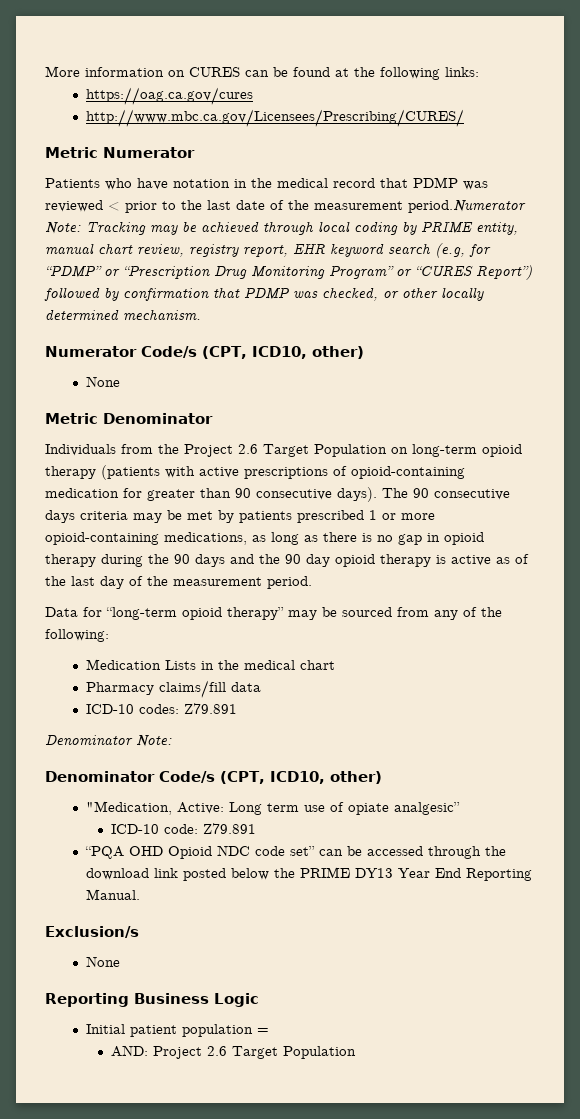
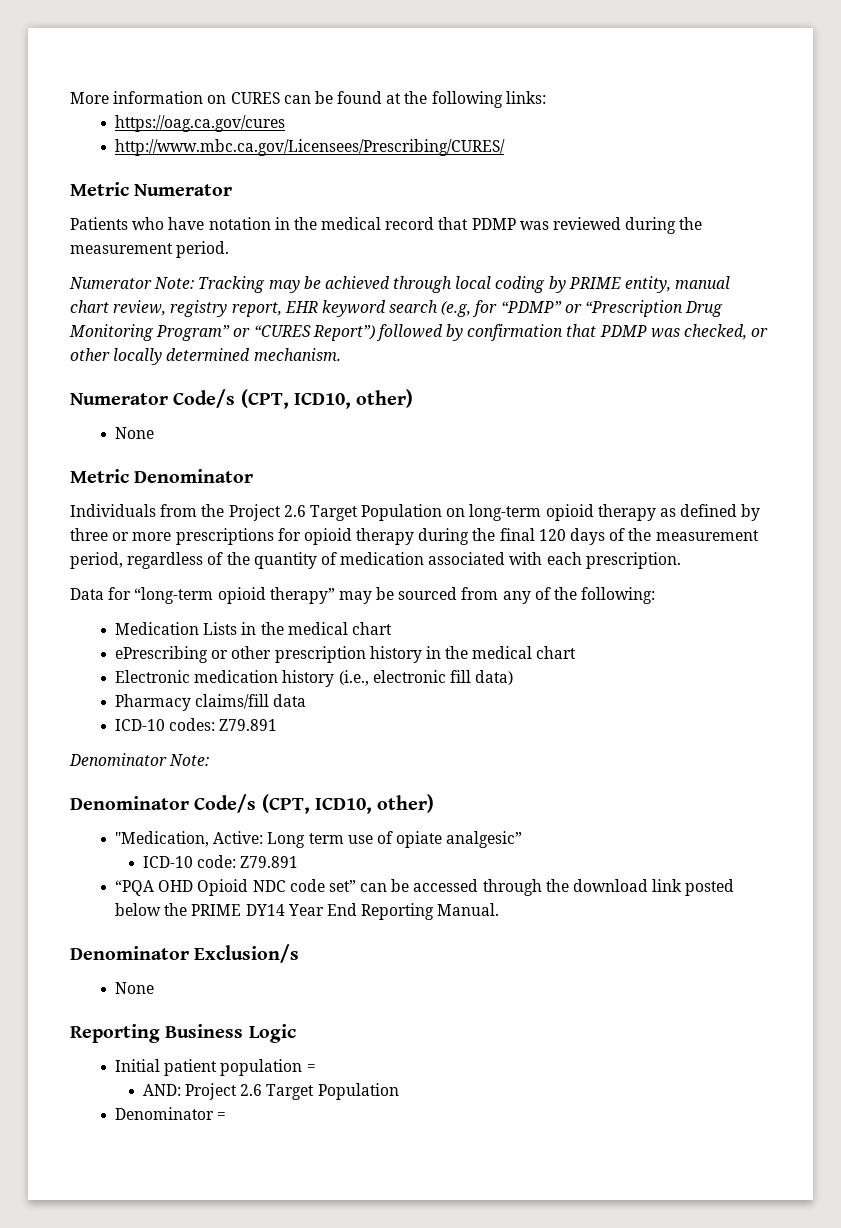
[108,200,526,213] < prior to the last date of the measurement period.Numerator -> [625,217,703,234] [70,241,230,258] [69,277,152,289] during the measurement period. // Numerator
[101,465,465,480] [45,487,510,502] [45,510,435,523] [45,532,484,545] [45,554,529,567] [45,576,312,589] (patients with active prescriptions of opioid-containing medication for greater than 90 consecutive days). The 90 consecutive days criteria may be met by patients prescribed 1 or more opioid-containing medications, as long as there is no gap in opioid therapy during the 90 days and the 90 day opioid therapy is active as of the last day of the measurement period. -> [660,504,761,521] [70,528,759,545] [70,552,681,569] as defined by three or more prescriptions for opioid therapy during the final 120 days of the measurement period, regardless of the quantity of medication associated with each prescription.
(335, 665) none -> [114,646,577,663] [114,670,514,687] // ePrescribing or other prescription history in the medical chart // Electronic medication history (i.e., electronic fill data)
[354,868,393,878] DY13 -> [245,904,285,916] DY14
(140, 894) none -> [70,946,189,960] Denominator
(356, 1052) none -> [114,1107,227,1120] // Denominator =

